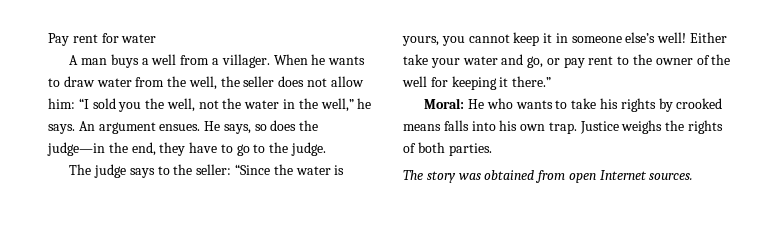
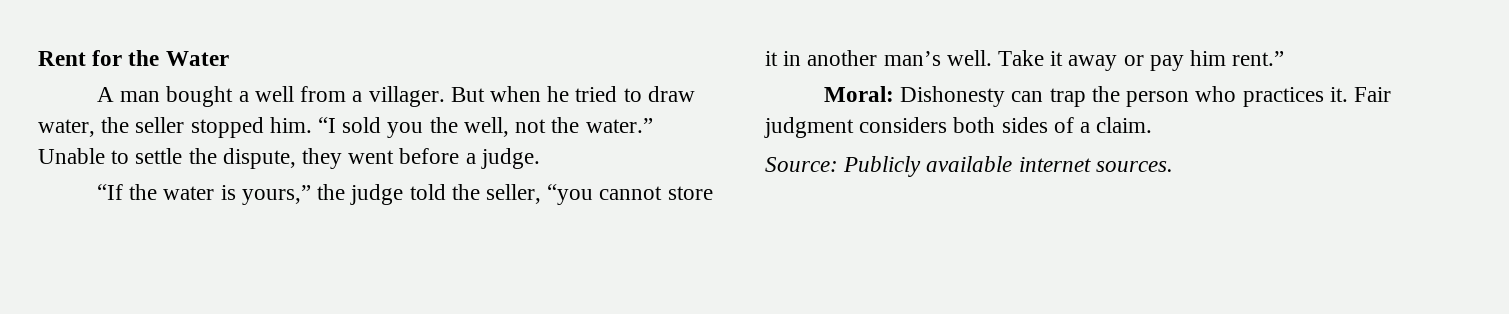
[48,33,157,46] Pay rent for water -> [38,50,229,66] Rent for the Water
[110,54,139,68] buys -> [166,86,234,107] bought
[273,54,366,65] [48,76,364,90] [48,98,75,109] When he wants to draw water from the well, the seller does not allow him: -> [450,86,695,102] [38,117,312,138] But when he tried to draw water, the seller stopped him.
[244,98,372,112] [48,120,319,134] [47,142,327,156] [69,164,345,178] [402,32,728,46] [403,54,731,68] [402,76,552,90] [424,98,723,112] [403,120,724,134] [403,142,492,156] [403,170,647,183] water in the well,” he says. An argument ensues. He says, so does the judge—in the end, they have to go to the judge. // The judge says to the seller: “Since the water is yours, you cannot keep it in someone else’s well! Either take your water and go, or pay rent to the owner of the well for keeping it there.” // Moral: He who wants to take his rights by crooked means falls into his own trap. Justice weighs the rights of both parties. // The story was obtained from open Internet -> [585,118,653,133] [38,148,540,169] [97,184,713,205] [765,50,1285,71] [824,86,1391,107] [764,117,1153,138] [765,156,1091,177] water.” Unable to settle the dispute, they went before a judge. // “If the water is yours,” the judge told the seller, “you cannot store it in another man’s well. Take it away or pay him rent.” // Moral: Dishonesty can trap the person who practices it. Fair judgment considers both sides of a claim. // Source: Publicly available internet

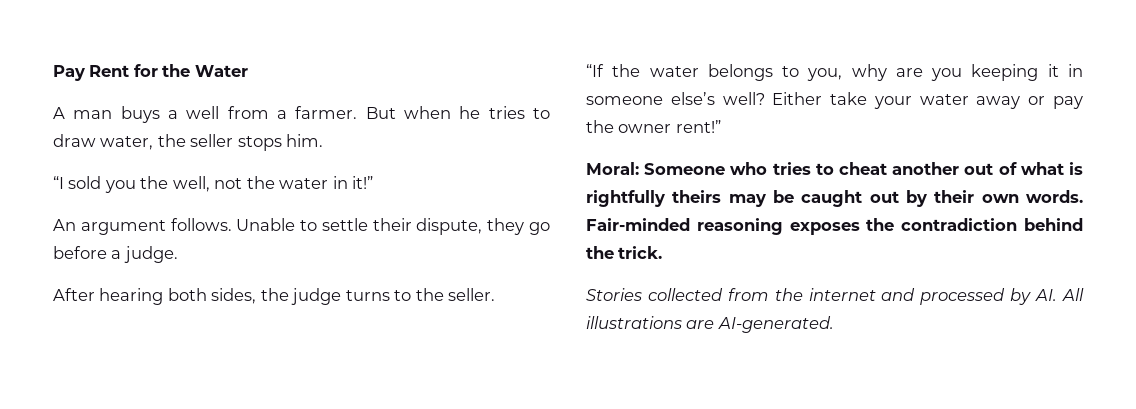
(38, 58) none -> [53,65,85,81] Pay
[166,86,234,107] bought -> [120,106,160,123] buys
[368,86,445,107] villager. -> [295,106,358,119] farmer.
[575,86,618,102] tried -> [488,106,525,119] tries
[190,117,264,138] stopped -> [237,136,282,151] stops
(312, 125) none -> (324, 140) //
[585,118,653,133] water.” -> [279,176,374,189] [53,218,232,235] water in it!” // An argument follows.
[188,148,217,164] the -> [372,218,412,231] their
[348,150,395,164] went -> [529,222,550,235] go
[97,184,713,205] [765,50,1285,71] [824,86,1391,107] [764,117,1153,138] [765,156,1173,177] “If the water is yours,” the judge told the seller, “you cannot store it in another man’s well. Take it away or pay him rent.” // Moral: Dishonesty can trap the person who practices it. Fair judgment considers both sides of a claim. // Source: Publicly available internet sources. -> [53,288,496,305] [586,64,1083,81] [586,92,1083,109] [586,120,721,133] [586,162,1083,175] [586,190,1083,207] [586,218,1083,235] [586,246,663,259] [586,288,1084,305] [586,316,834,333] After hearing both sides, the judge turns to the seller. // “If the water belongs to you, why are you keeping it in someone else’s well? Either take your water away or pay the owner rent!” // Moral: Someone who tries to cheat another out of what is rightfully theirs may be caught out by their own words. Fair-minded reasoning exposes the contradiction behind the trick. // Stories collected from the internet and processed by AI. All illustrations are AI-generated.

